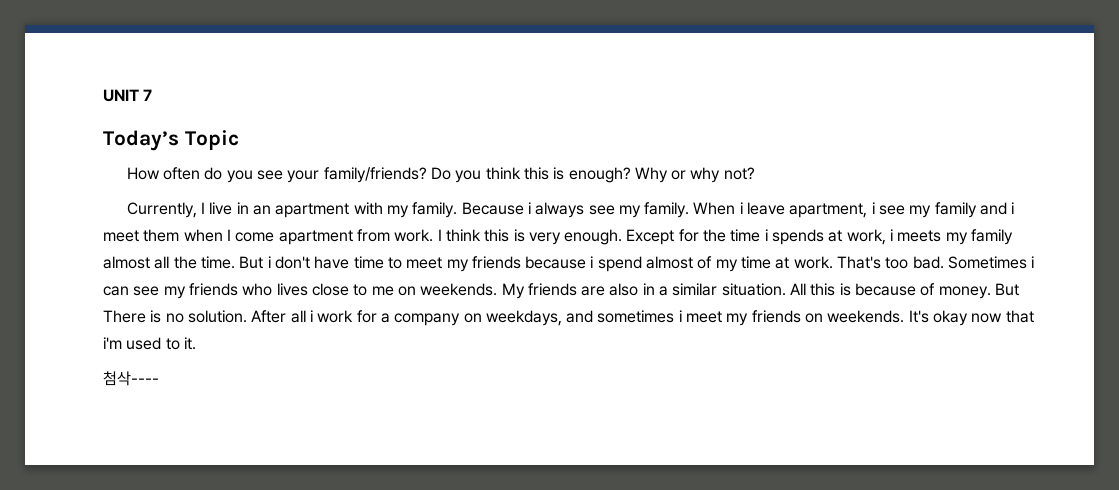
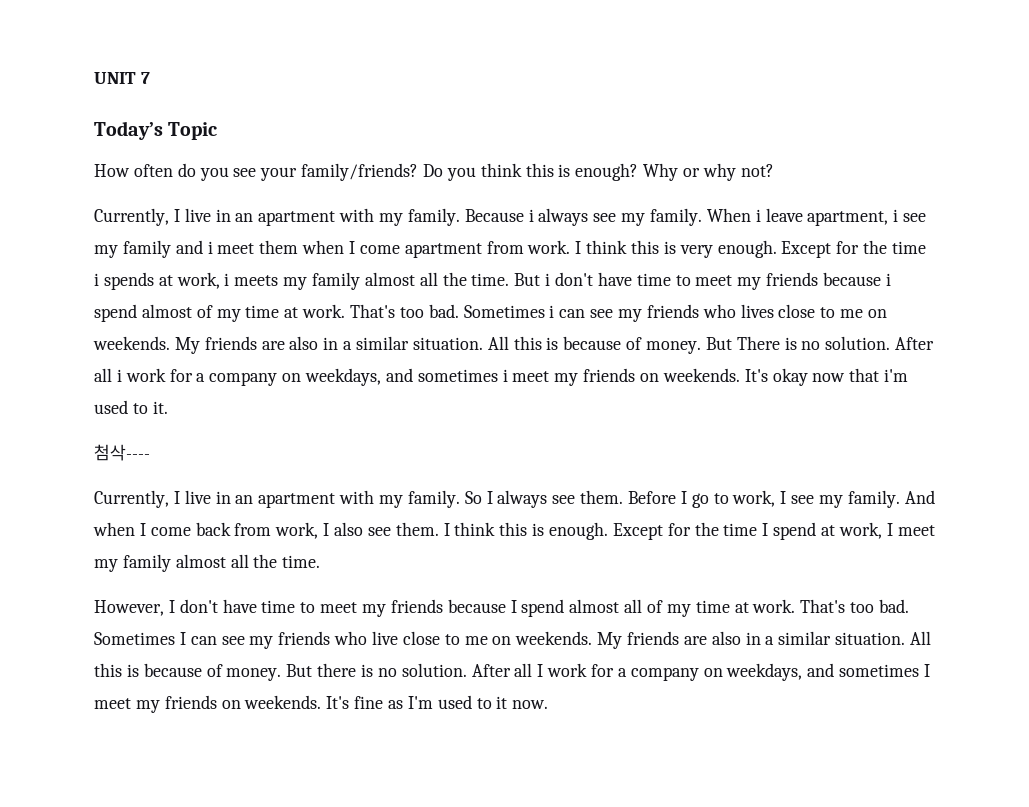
(159, 378) none -> [94,490,935,508] [93,522,935,540] [94,554,321,572] [94,599,910,617] [94,631,932,649] [94,663,931,681] [94,695,549,713] // Currently, I live in an apartment with my family. So I always see them. Before I go to work, I see my family. And when I come back from work, I also see them. I think this is enough. Except for the time I spend at work, I meet my family almost all the time. // However, I don't have time to meet my friends because I spend almost all of my time at work. That's too bad. Sometimes I can see my friends who live close to me on weekends. My friends are also in a similar situation. All this is because of money. But there is no solution. After all I work for a company on weekdays, and sometimes I meet my friends on weekends. It's fine as I'm used to it now.

